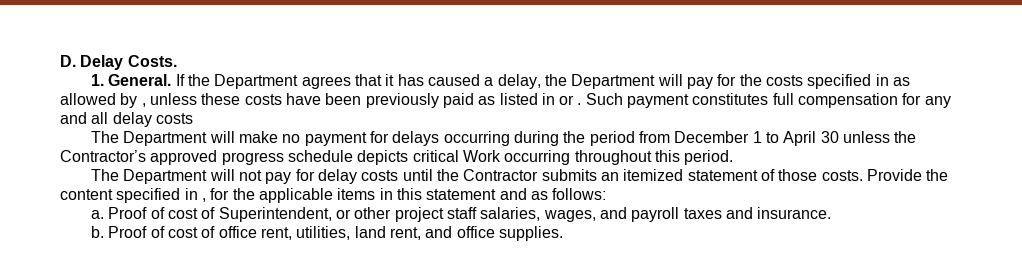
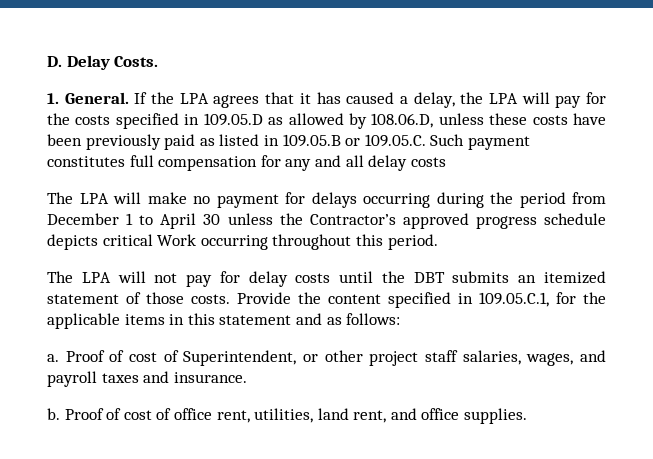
[214,74,299,89] Department -> [179,93,209,104] LPA
[571,74,656,89] Department -> [488,93,518,104] LPA
(889, 80) none -> [203,113,263,126] 109.05.D
[141,103,146,107] , -> [371,113,434,128] 108.06.D,
[559,95,582,105] or . -> [282,134,426,147] 109.05.B or 109.05.C.
[123,131,208,146] Department -> [79,193,109,204] LPA
[123,169,208,184] Department -> [81,272,111,283] LPA
[463,169,539,181] Contractor -> [413,272,445,283] DBT
[201,198,206,202] , -> [479,292,549,307] 109.05.C.1,

